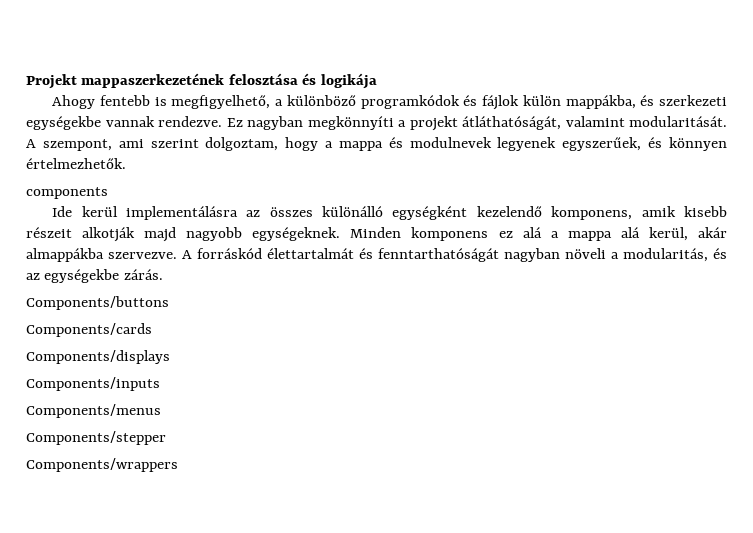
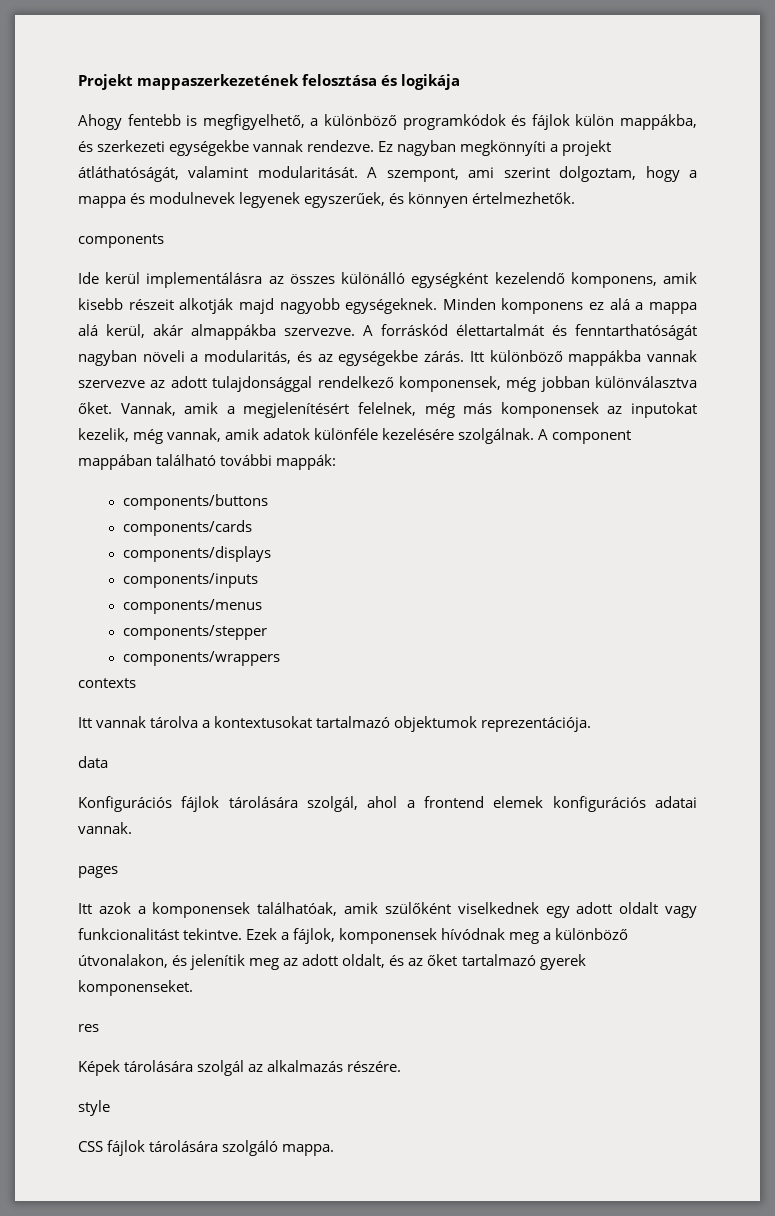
[26,296,169,310] [26,323,152,337] [26,350,170,364] [26,377,160,391] [26,404,161,418] [26,431,166,445] [26,458,178,472] // Components/buttons // Components/cards // Components/displays // Components/inputs // Components/menus // Components/stepper // Components/wrappers -> [469,350,698,366] [78,376,697,392] [78,402,698,418] [78,428,632,444] [78,454,337,470] [122,494,268,510] [122,520,252,536] [122,546,271,562] [122,573,258,588] [122,599,262,614] [122,625,267,640] [122,651,280,666] [78,678,136,688] [78,716,592,732] [78,756,108,768] [78,796,698,812] [78,822,132,834] [78,866,118,878] [78,902,698,918] [78,928,629,944] [78,954,586,970] [78,980,193,996] [78,1024,99,1032] [78,1060,402,1076] [78,1100,110,1116] [78,1140,335,1156] Itt különböző mappákba vannak szervezve az adott tulajdonsággal rendelkező komponensek, még jobban különválasztva őket. Vannak, amik a megjelenítésért felelnek, még más komponensek az inputokat kezelik, még vannak, amik adatok különféle kezelésére szolgálnak. A component mappában található további mappák: // components/buttons // components/cards // components/displays // components/inputs // components/menus // components/stepper // components/wrappers // contexts // Itt vannak tárolva a kontextusokat tartalmazó objektumok reprezentációja. // data // Konfigurációs fájlok tárolására szolgál, ahol a frontend elemek konfigurációs adatai vannak. // pages // Itt azok a komponensek találhatóak, amik szülőként viselkednek egy adott oldalt vagy funkcionalitást tekintve. Ezek a fájlok, komponensek hívódnak meg a különböző útvonalakon, és jelenítik meg az adott oldalt, és az őket tartalmazó gyerek komponenseket. // res // Képek tárolására szolgál az alkalmazás részére. // style // CSS fájlok tárolására szolgáló mappa.

